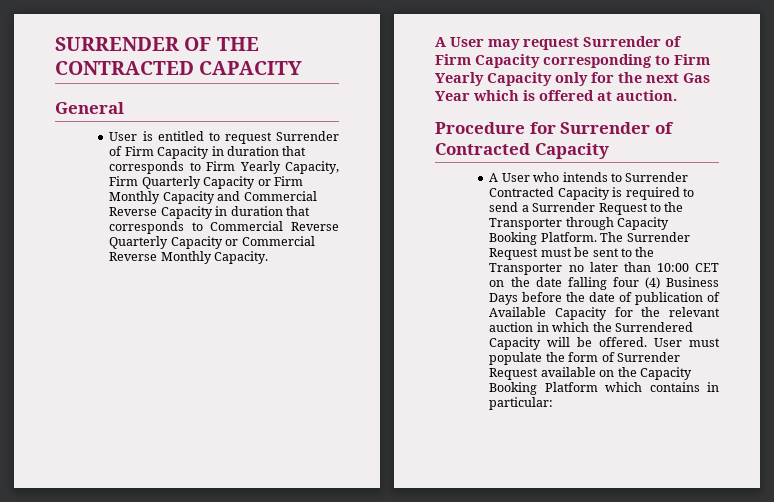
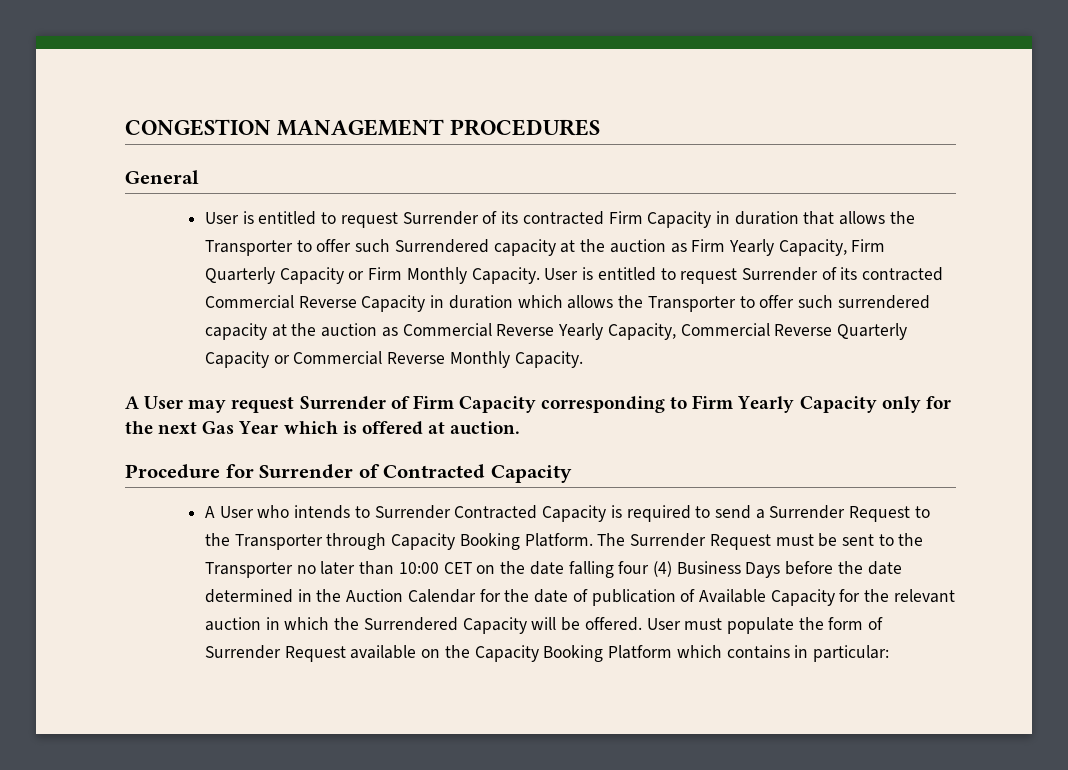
[55,37,259,51] [55,61,303,75] SURRENDER OF THE CONTRACTED CAPACITY -> [125,119,601,136] CONGESTION MANAGEMENT PROCEDURES
(123, 151) none -> [501,211,604,225] its contracted
[109,161,201,174] corresponds to -> [839,211,915,225] [204,239,687,256] allows the Transporter to offer such Surrendered capacity at the auction as
[162,191,241,204] Capacity and -> [471,267,944,284] Capacity. User is entitled to request Surrender of its contracted
[285,206,310,216] [109,221,203,234] that corresponds to -> [517,295,930,312] [204,323,676,340] which allows the Transporter to offer such surrendered capacity at the auction as Commercial Reverse Yearly Capacity,
(616, 297) none -> [204,589,569,603] determined in the Auction Calendar for the date

